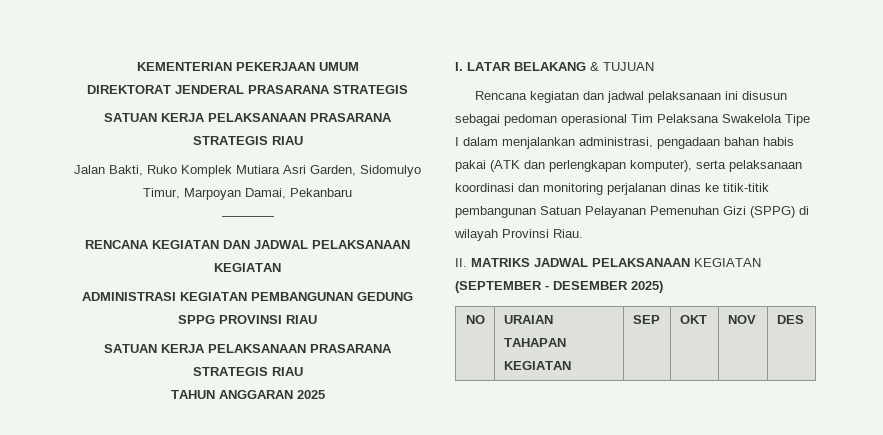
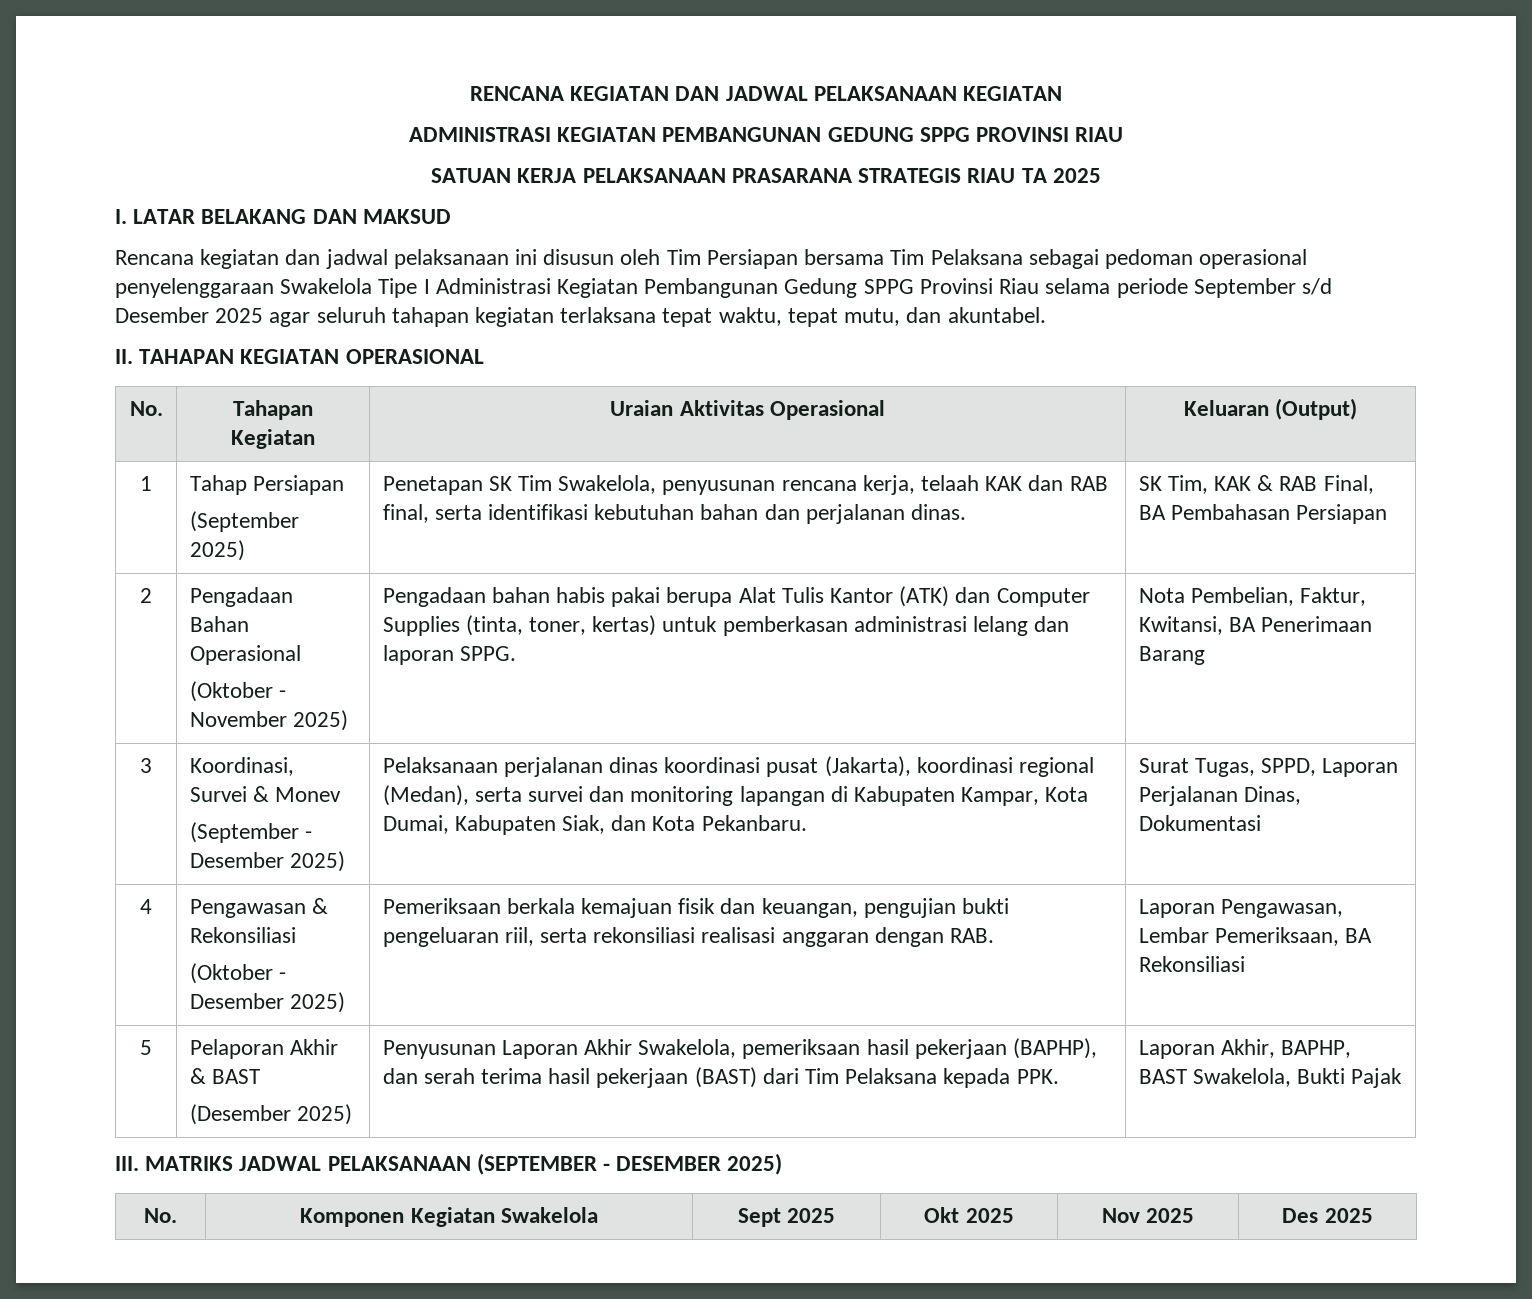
[136,62,359,71] [87,85,408,94] [104,113,392,122] [192,136,303,145] [74,165,421,177] [143,188,352,200] [221,216,274,220] KEMENTERIAN PEKERJAAN UMUM // DIREKTORAT JENDERAL PRASARANA STRATEGIS // SATUAN KERJA PELAKSANAAN PRASARANA STRATEGIS RIAU // Jalan Bakti, Ruko Komplek Mutiara Asri Garden, Sidomulyo Timur, Marpoyan Damai, Pekanbaru // ———— // -> (469, 93) none
[170,390,293,399] // TAHUN ANGGARAN -> [1021,168,1047,183] TA
[590,62,654,71] & TUJUAN -> [312,209,451,224] DAN MAKSUD
(787, 95) none -> [620,249,1023,269] oleh Tim Persiapan bersama Tim Pelaksana
[631,114,719,123] Tim Pelaksana -> [115,278,274,298] penyelenggaraan
[463,137,794,149] [455,160,802,172] [455,183,769,195] [455,206,809,218] [454,229,583,241] [455,258,467,267] dalam menjalankan administrasi, pengadaan bahan habis pakai (ATK dan perlengkapan komputer), serta pelaksanaan koordinasi dan monitoring perjalanan dinas ke titik-titik pembangunan Satuan Pelayanan Pemenuhan Gizi (SPPG) di wilayah Provinsi Riau. // II. -> [435,278,1332,298] [115,307,1046,327] [115,349,484,364] [129,401,163,416] [233,400,313,420] [231,429,315,449] [610,400,885,420] [1183,398,1358,420] [140,476,152,491] [189,475,344,495] [189,511,299,532] [189,540,245,561] [382,475,1108,495] [382,504,967,524] [1138,475,1374,494] [1138,504,1387,524] [140,588,152,603] [189,587,293,607] [189,616,249,632] [189,645,301,665] [189,681,286,702] [189,710,348,731] [382,586,1090,607] [382,615,1070,636] [382,645,516,665] [1138,587,1366,606] [1138,616,1372,635] [1138,646,1205,665] [140,758,152,773] [189,757,294,776] [189,786,341,802] [189,822,312,843] [189,851,345,872] [382,756,1095,777] [382,785,1089,806] [382,815,807,835] [1138,758,1399,777] [1138,786,1301,806] [1138,815,1261,831] [140,899,152,914] [189,898,328,918] [189,927,296,943] [189,963,286,984] [189,992,345,1013] [382,898,1010,918] [382,927,995,947] [1138,899,1343,918] [1138,927,1372,946] [1138,956,1245,972] [140,1040,152,1055] [189,1039,338,1059] [189,1068,260,1084] [189,1104,352,1125] [382,1038,1098,1059] [382,1067,1059,1088] [1138,1039,1351,1059] [1138,1068,1403,1088] [115,1156,139,1171] Administrasi Kegiatan Pembangunan Gedung SPPG Provinsi Riau selama periode September s/d Desember 2025 agar seluruh tahapan kegiatan terlaksana tepat waktu, tepat mutu, dan akuntabel. // II. TAHAPAN KEGIATAN OPERASIONAL // No. | Tahapan Kegiatan | Uraian Aktivitas Operasional | Keluaran (Output) // 1 | Tahap Persiapan // (September 2025) | Penetapan SK Tim Swakelola, penyusunan rencana kerja, telaah KAK dan RAB final, serta identifikasi kebutuhan bahan dan perjalanan dinas. | SK Tim, KAK & RAB Final, BA Pembahasan Persiapan // 2 | Pengadaan Bahan Operasional // (Oktober - November 2025) | Pengadaan bahan habis pakai berupa Alat Tulis Kantor (ATK) dan Computer Supplies (tinta, toner, kertas) untuk pemberkasan administrasi lelang dan laporan SPPG. | Nota Pembelian, Faktur, Kwitansi, BA Penerimaan Barang // 3 | Koordinasi, Survei & Monev // (September - Desember 2025) | Pelaksanaan perjalanan dinas koordinasi pusat (Jakarta), koordinasi regional (Medan), serta survei dan monitoring lapangan di Kabupaten Kampar, Kota Dumai, Kabupaten Siak, dan Kota Pekanbaru. | Surat Tugas, SPPD, Laporan Perjalanan Dinas, Dokumentasi // 4 | Pengawasan & Rekonsiliasi // (Oktober - Desember 2025) | Pemeriksaan berkala kemajuan fisik dan keuangan, pengujian bukti pengeluaran riil, serta rekonsiliasi realisasi anggaran dengan RAB. | Laporan Pengawasan, Lembar Pemeriksaan, BA Rekonsiliasi // 5 | Pelaporan Akhir & BAST // (Desember 2025) | Penyusunan Laporan Akhir Swakelola, pemeriksaan hasil pekerjaan (BAPHP), dan serah terima hasil pekerjaan (BAST) dari Tim Pelaksana kepada PPK. | Laporan Akhir, BAPHP, BAST Swakelola, Bukti Pajak // III.
[694,258,761,267] KEGIATAN -> (471, 1163) none
[465,315,485,324] [503,315,553,324] [503,338,566,347] [503,361,571,370] [632,315,660,324] [679,315,707,324] [727,315,756,324] [776,315,804,324] NO | URAIAN TAHAPAN KEGIATAN | SEP | OKT | NOV | DES -> [144,1208,177,1223] [300,1207,598,1227] [737,1208,836,1227] [924,1207,1014,1223] [1101,1208,1195,1223] [1282,1208,1373,1223] No. | Komponen Kegiatan Swakelola | Sept 2025 | Okt 2025 | Nov 2025 | Des 2025

